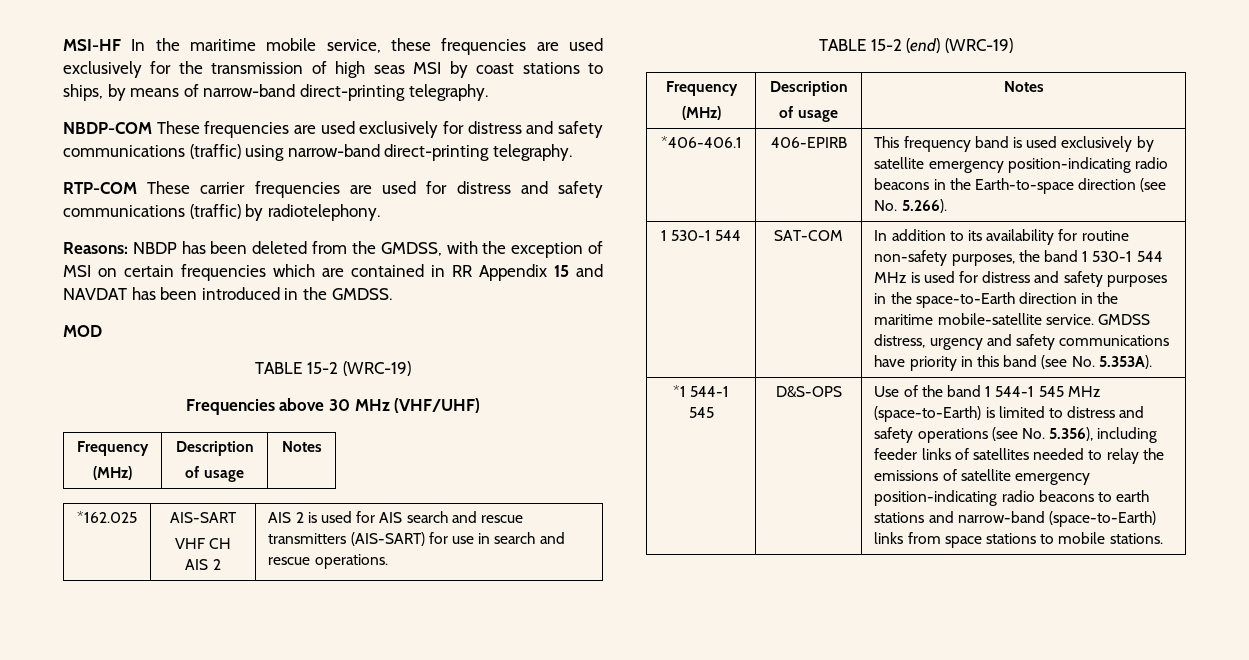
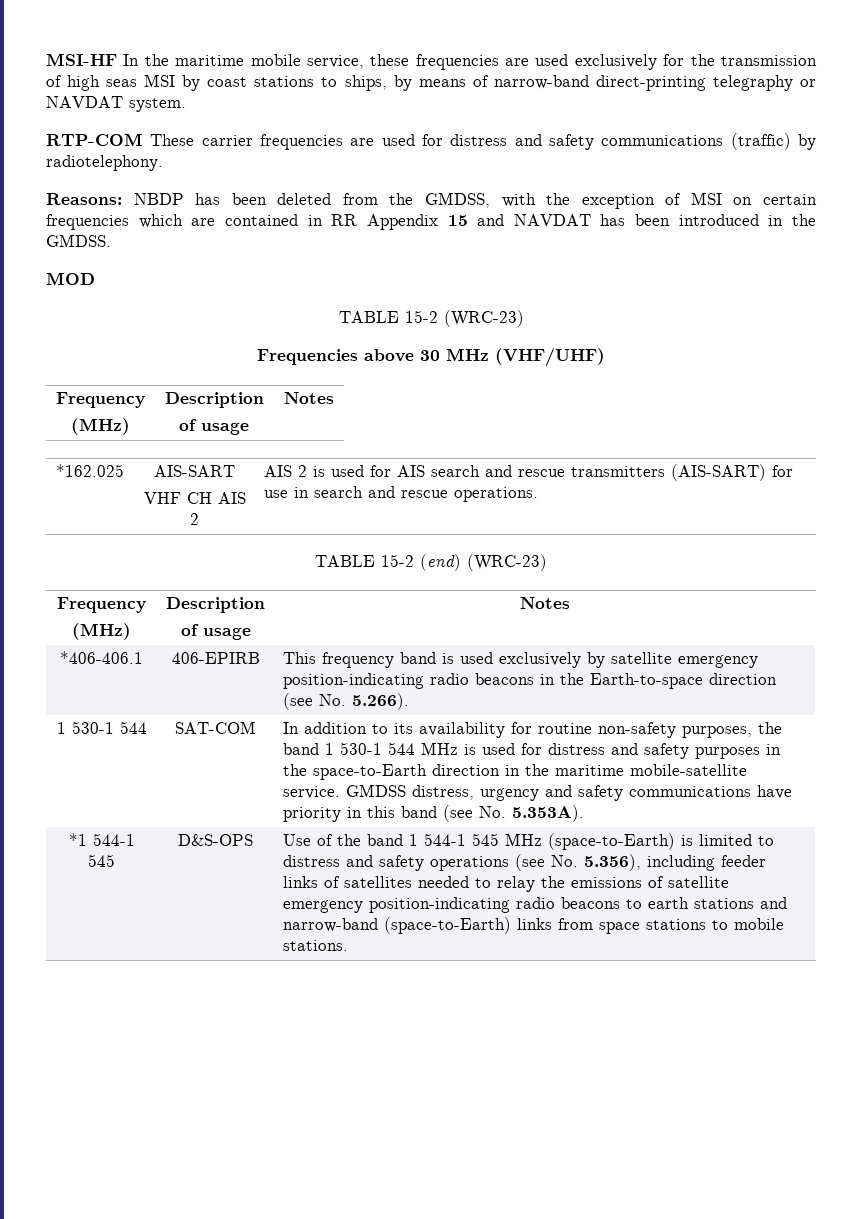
[408,84,488,101] [63,121,603,138] [63,144,572,161] telegraphy. // NBDP-COM These frequencies are used exclusively for distress and safety communications (traffic) using narrow-band direct-printing telegraphy. -> [712,75,817,91] [46,96,186,112] telegraphy or NAVDAT system.
[342,361,411,376] (WRC-19) -> [443,310,524,327] (WRC-23)
[944,38,1013,53] (WRC-19) -> [467,554,547,571] (WRC-23)

